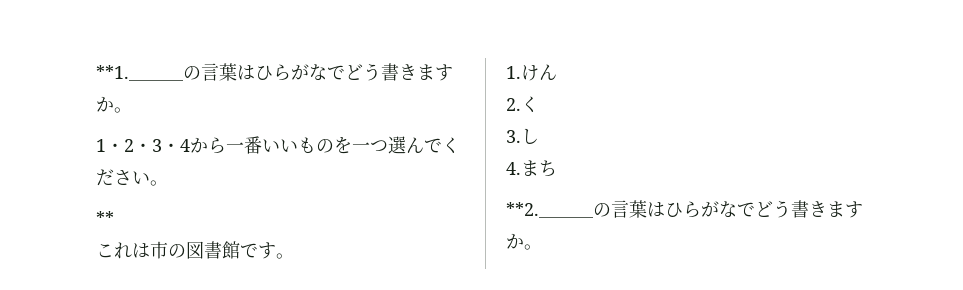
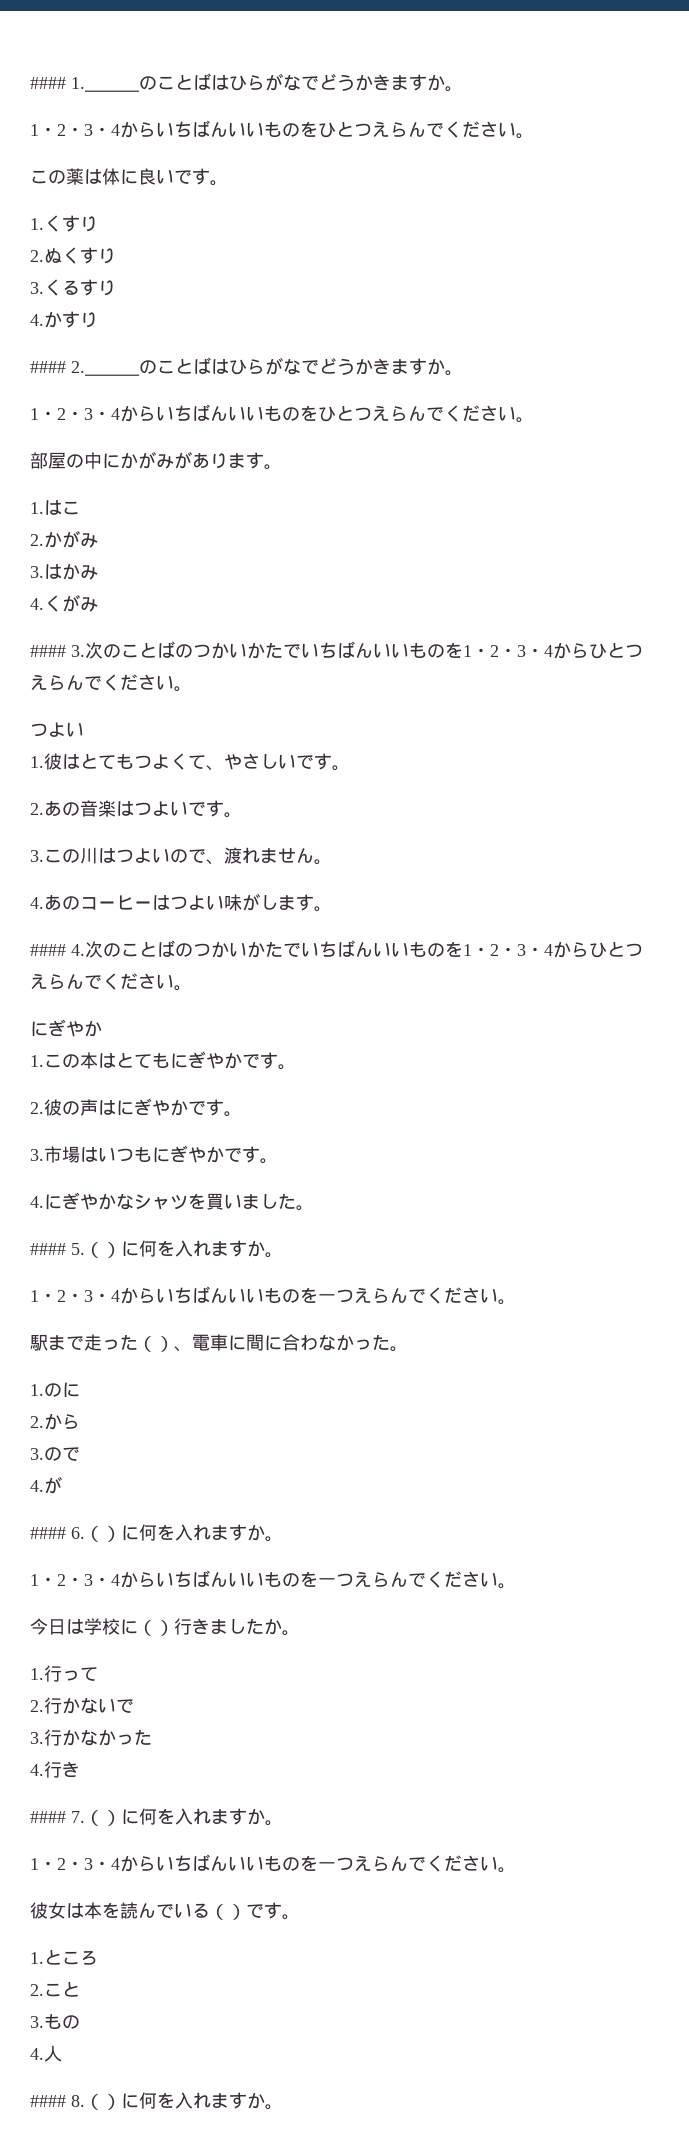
[96,65,129,79] [129,63,453,81] [96,96,132,113] [96,136,460,154] [96,169,168,186] [96,211,114,225] [96,241,294,259] [506,64,557,81] [506,96,539,112] [506,128,539,144] [506,160,557,177] [506,202,539,216] [539,200,863,218] [506,233,542,250] **1.＿＿＿の言葉はひらがなでどう書きますか。 // 1・2・3・4から一番いいものを一つ選んでください。 // ** // これは市の図書館です。 // 1.けん // 2.く // 3.し // 4.まち // **2.＿＿＿の言葉はひらがなでどう書きますか。 -> [30,77,85,89] [85,73,463,92] [30,120,534,139] [30,168,228,186] [30,215,98,232] [30,247,116,264] [30,279,116,296] [30,311,98,328] [30,361,85,373] [85,357,463,376] [30,404,534,423] [30,451,282,470] [30,500,80,515] [30,530,98,548] [30,563,98,580] [30,594,98,612] [30,641,643,659] [30,674,192,692] [30,722,84,737] [30,753,350,771] [30,800,242,818] [30,847,332,865] [30,893,332,912] [30,940,643,958] [30,973,192,991] [30,1019,102,1037] [30,1051,296,1070] [30,1098,242,1117] [30,1145,278,1164] [30,1192,314,1211] [30,1240,283,1258] [30,1286,516,1305] [30,1334,408,1352] [30,1382,80,1398] [30,1413,80,1430] [30,1447,80,1461] [30,1476,62,1494] [30,1524,283,1542] [30,1570,516,1589] [30,1618,300,1636] [30,1665,98,1682] [30,1697,134,1714] [30,1729,152,1746] [30,1761,80,1778] [30,1808,283,1826] [30,1854,516,1873] [30,1902,300,1920] [30,1949,98,1965] [30,1981,80,1997] [30,2014,80,2029] [30,2045,62,2062] [30,2092,283,2110] #### 1.＿＿＿のことばはひらがなでどうかきますか。 // 1・2・3・4からいちばんいいものをひとつえらんでください。 // この薬は体に良いです。 // 1.くすり // 2.ぬくすり // 3.くるすり // 4.かすり // #### 2.＿＿＿のことばはひらがなでどうかきますか。 // 1・2・3・4からいちばんいいものをひとつえらんでください。 // 部屋の中にかがみがあります。 // 1.はこ // 2.かがみ // 3.はかみ // 4.くがみ // #### 3.次のことばのつかいかたでいちばんいいものを1・2・3・4からひとつえらんでください。 // つよい // 1.彼はとてもつよくて、やさしいです。 // 2.あの音楽はつよいです。 // 3.この川はつよいので、渡れません。 // 4.あのコーヒーはつよい味がします。 // #### 4.次のことばのつかいかたでいちばんいいものを1・2・3・4からひとつえらんでください。 // にぎやか // 1.この本はとてもにぎやかです。 // 2.彼の声はにぎやかです。 // 3.市場はいつもにぎやかです。 // 4.にぎやかなシャツを買いました。 // #### 5.（）に何を入れますか。 // 1・2・3・4からいちばんいいものを一つえらんでください。 // 駅まで走った（）、電車に間に合わなかった。 // 1.のに // 2.から // 3.ので // 4.が // #### 6.（）に何を入れますか。 // 1・2・3・4からいちばんいいものを一つえらんでください。 // 今日は学校に（）行きましたか。 // 1.行って // 2.行かないで // 3.行かなかった // 4.行き // #### 7.（）に何を入れますか。 // 1・2・3・4からいちばんいいものを一つえらんでください。 // 彼女は本を読んでいる（）です。 // 1.ところ // 2.こと // 3.もの // 4.人 // #### 8.（）に何を入れますか。

